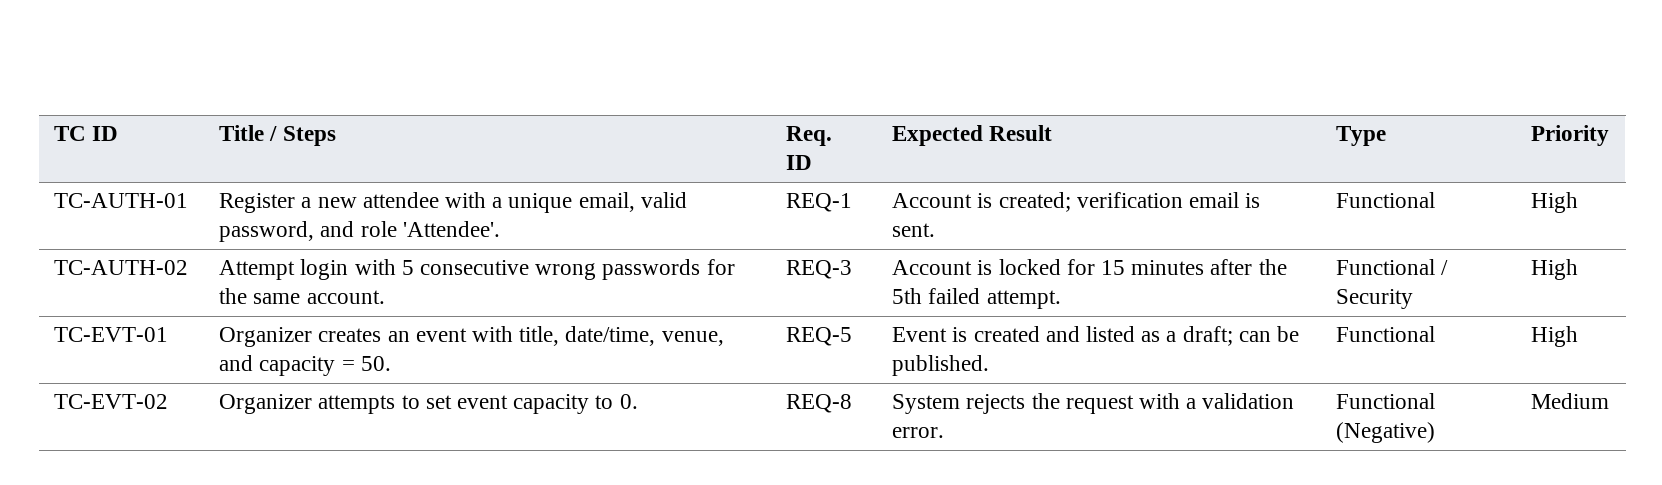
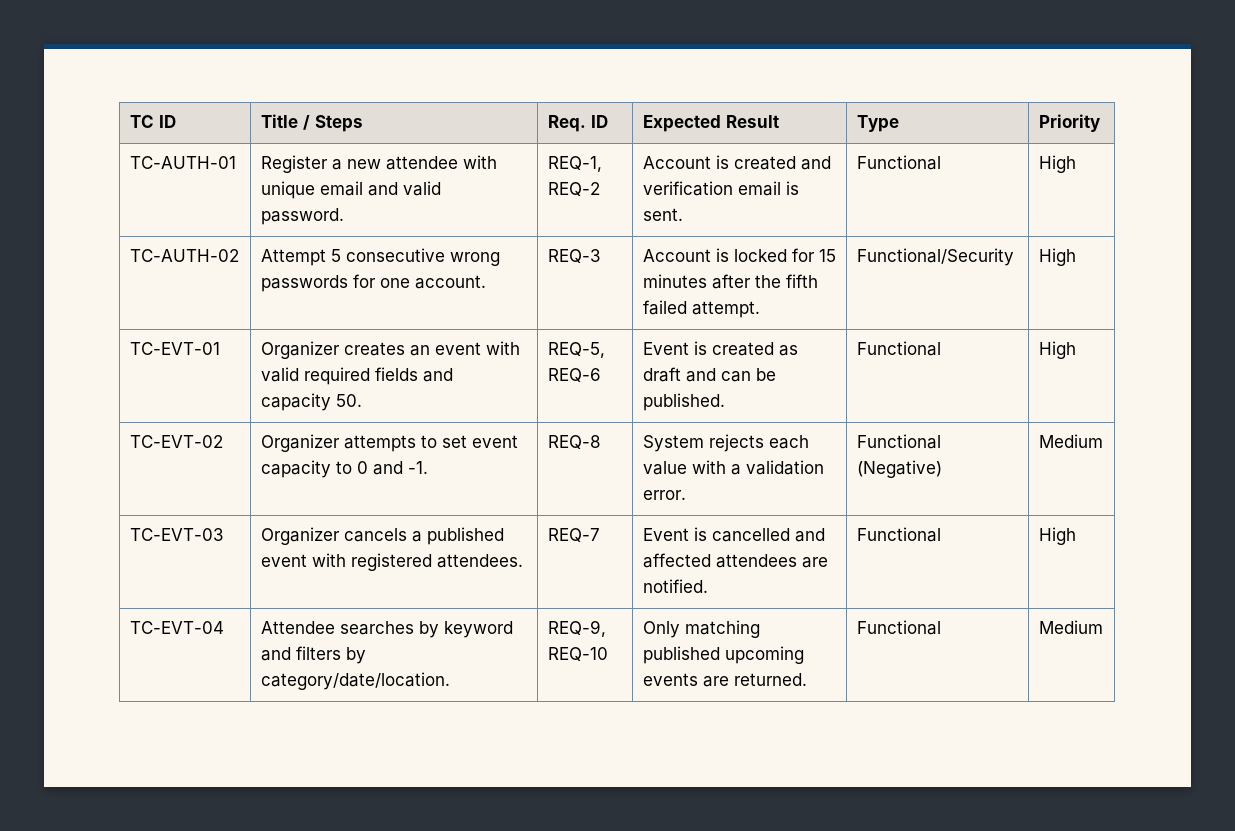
[492,192,687,213] [219,221,500,242] [786,193,853,212] [892,192,1071,212] a unique email, valid password, and role 'Attendee'. | REQ-1 | Account is created; -> [260,181,441,199] [260,208,344,225] [547,156,602,172] [547,182,600,196] [642,155,831,170] unique email and valid password. | REQ-1, REQ-2 | Account is created and
[300,259,396,280] login with -> (326, 257) none
[219,288,301,304] the same -> [379,278,410,288] one
[892,288,923,304] 5th -> [785,274,818,288] fifth
[1336,259,1449,275] [1336,289,1414,309] Functional / Security -> [856,248,1014,266] Functional/Security
[519,326,724,346] title, date/time, venue, -> [260,367,418,385] valid required fields
[341,360,355,371] = -> (331, 402) none
[786,327,853,346] REQ-5 -> [547,342,605,358] [547,368,601,382] REQ-5, REQ-6
[1045,326,1233,346] and listed as a draft; -> [778,345,798,356] [642,367,716,382] as draft and
[619,394,638,409] 0. -> [356,461,428,475] 0 and -1.
[1031,393,1134,414] the request -> [768,435,809,449] [642,461,687,475] each value
(1610, 401) none -> [129,528,224,541] [260,527,504,545] [260,553,523,571] [547,528,600,542] [642,527,825,542] [642,553,828,568] [642,579,708,593] [856,527,941,542] [1038,527,1076,545] [129,621,224,634] [260,621,513,638] [260,646,366,664] [260,672,450,690] [547,620,606,637] [547,647,608,661] [642,620,760,638] [642,646,804,664] [642,673,807,687] [856,620,941,635] [1038,620,1103,634] // TC-EVT-03 | Organizer cancels a published event with registered attendees. | REQ-7 | Event is cancelled and affected attendees are notified. | Functional | High // TC-EVT-04 | Attendee searches by keyword and filters by category/date/location. | REQ-9, REQ-10 | Only matching published upcoming events are returned. | Functional | Medium

